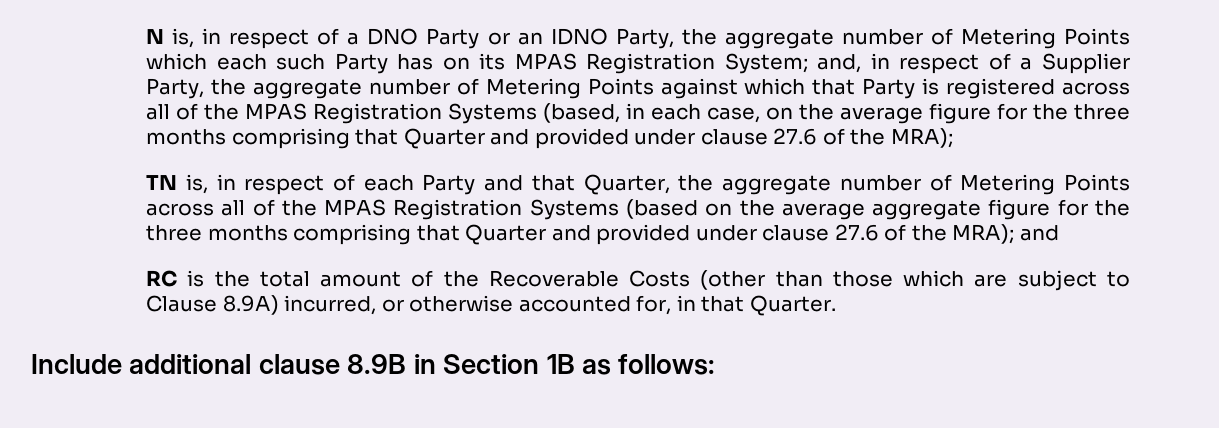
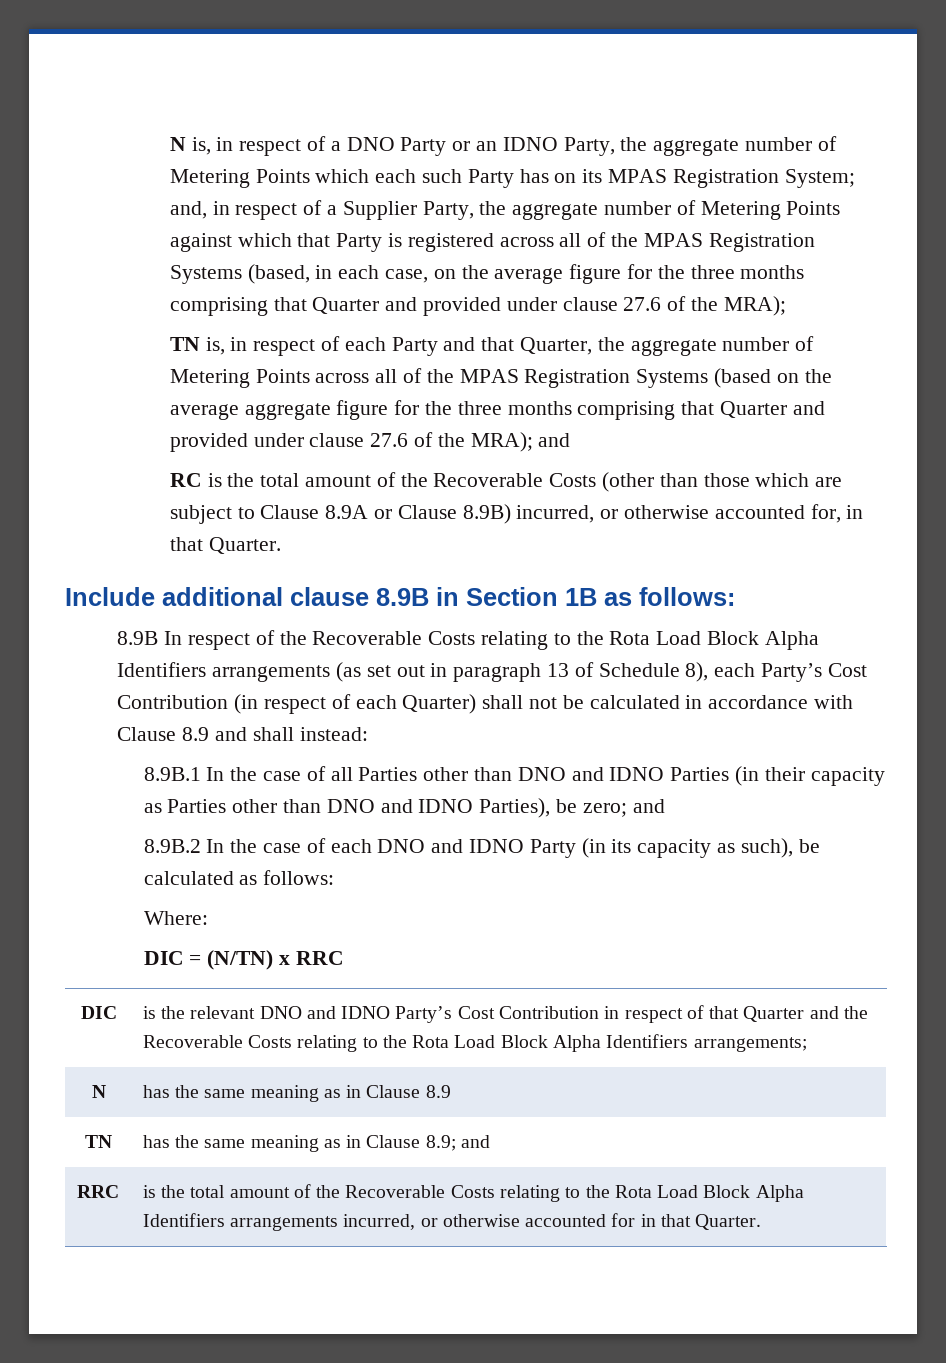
[222,295,279,315] 8.9A) -> [325,504,511,524] 8.9A or Clause 8.9B)
(716, 364) none -> [117,630,819,650] [117,662,867,682] [117,694,854,714] [117,727,368,741] [143,766,885,786] [143,798,665,818] [143,838,820,858] [143,870,335,885] [143,911,208,925] [143,950,344,970] [80,1006,117,1019] [142,1005,868,1023] [142,1034,807,1052] [91,1085,106,1098] [142,1085,451,1102] [85,1135,112,1148] [142,1135,491,1152] [76,1185,119,1198] [142,1184,804,1202] [142,1213,762,1231] // 8.9B In respect of the Recoverable Costs relating to the Rota Load Block Alpha Identifiers arrangements (as set out in paragraph 13 of Schedule 8), each Party’s Cost Contribution (in respect of each Quarter) shall not be calculated in accordance with Clause 8.9 and shall instead: // 8.9B.1 In the case of all Parties other than DNO and IDNO Parties (in their capacity as Parties other than DNO and IDNO Parties), be zero; and // 8.9B.2 In the case of each DNO and IDNO Party (in its capacity as such), be calculated as follows: // Where: // DIC = (N/TN) x RRC // DIC | is the relevant DNO and IDNO Party’s Cost Contribution in respect of that Quarter and the Recoverable Costs relating to the Rota Load Block Alpha Identifiers arrangements; // N | has the same meaning as in Clause 8.9 // TN | has the same meaning as in Clause 8.9; and // RRC | is the total amount of the Recoverable Costs relating to the Rota Load Block Alpha Identifiers arrangements incurred, or otherwise accounted for in that Quarter.

